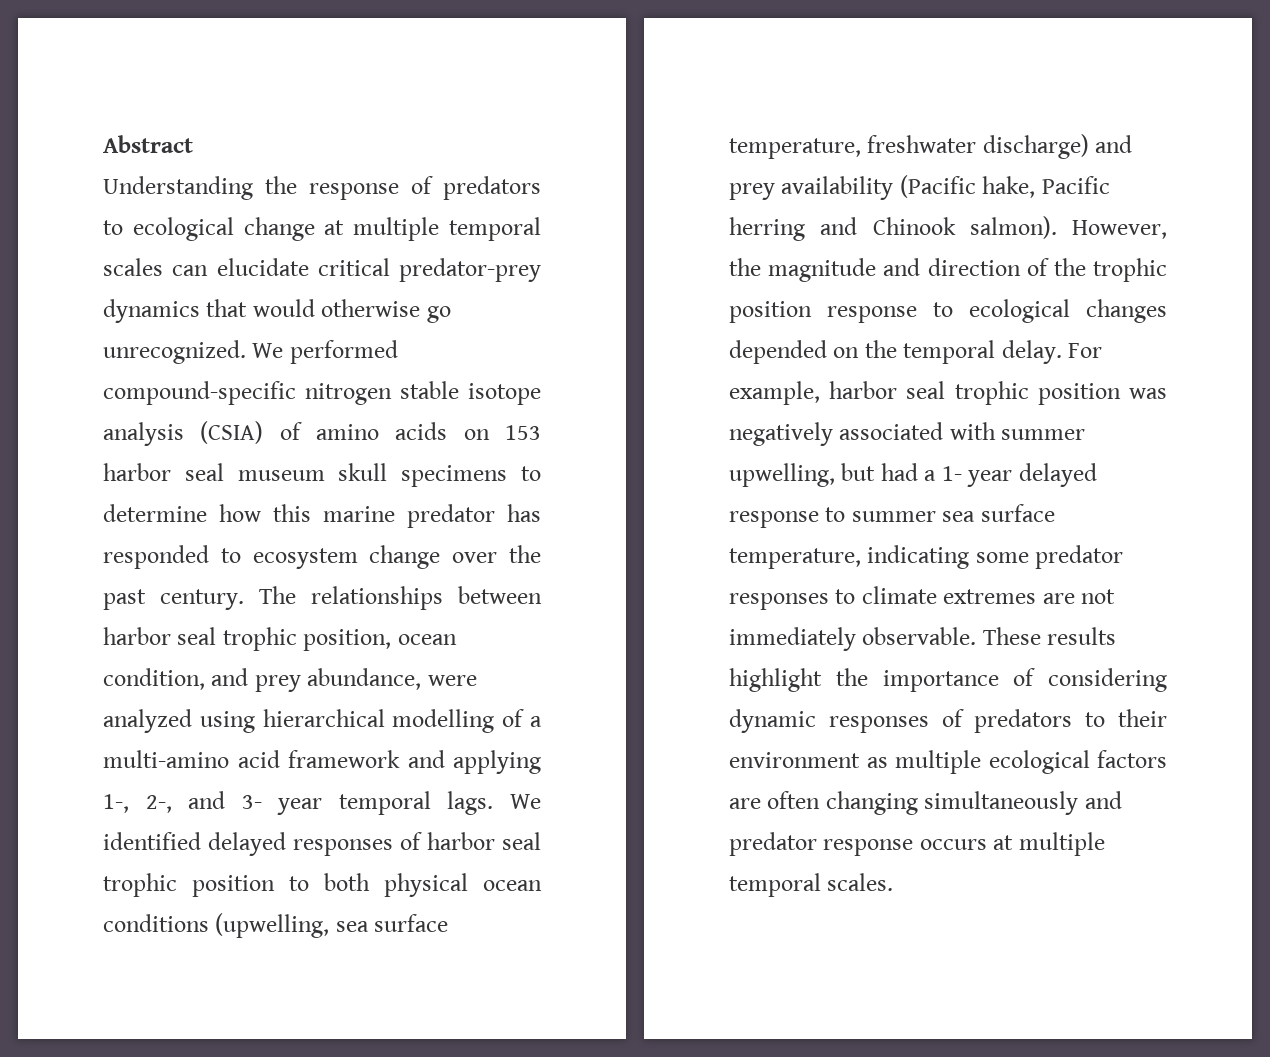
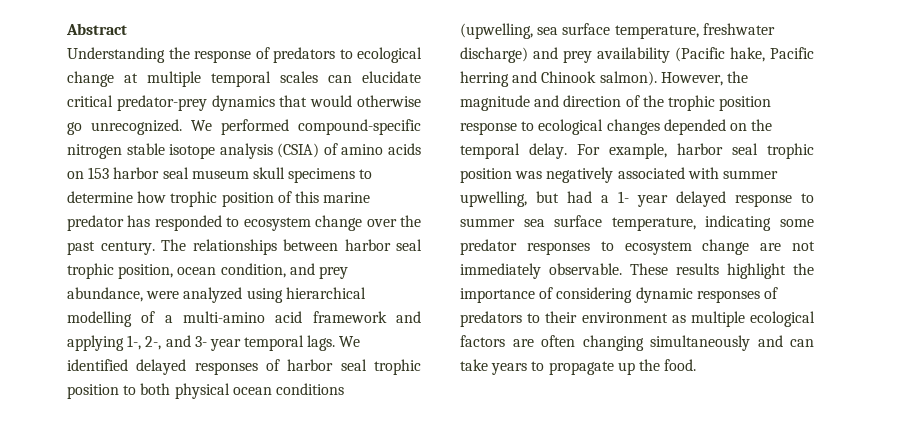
(261, 513) none -> [170,191,292,207] trophic position of
[861,586,1037,604] climate extremes -> [624,239,750,255] ecosystem change
[729,832,1105,856] [729,873,894,897] predator response occurs at multiple temporal scales. -> [790,339,814,347] [460,359,697,375] can take years to propagate up the food.

